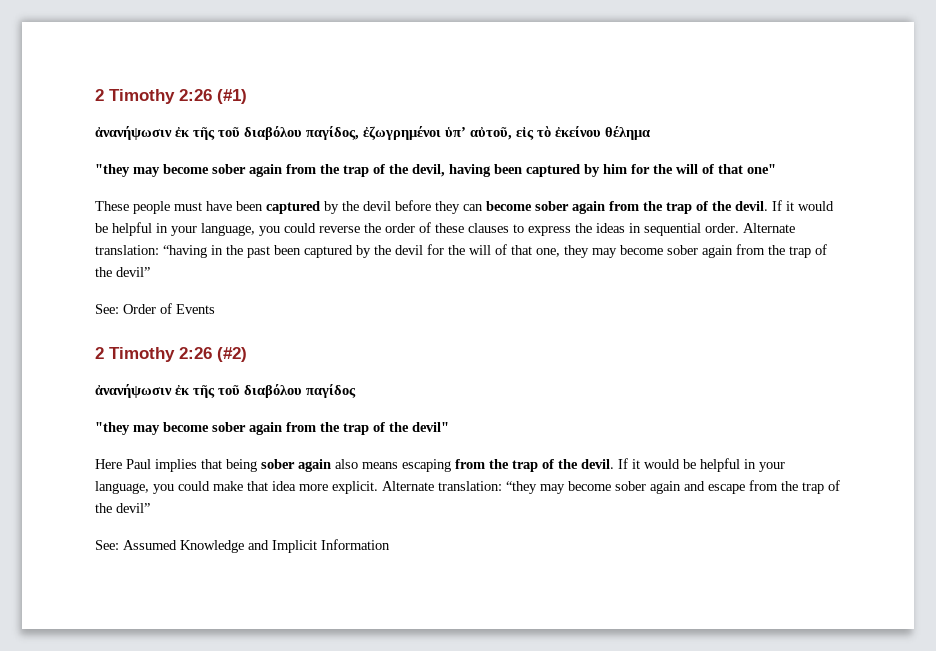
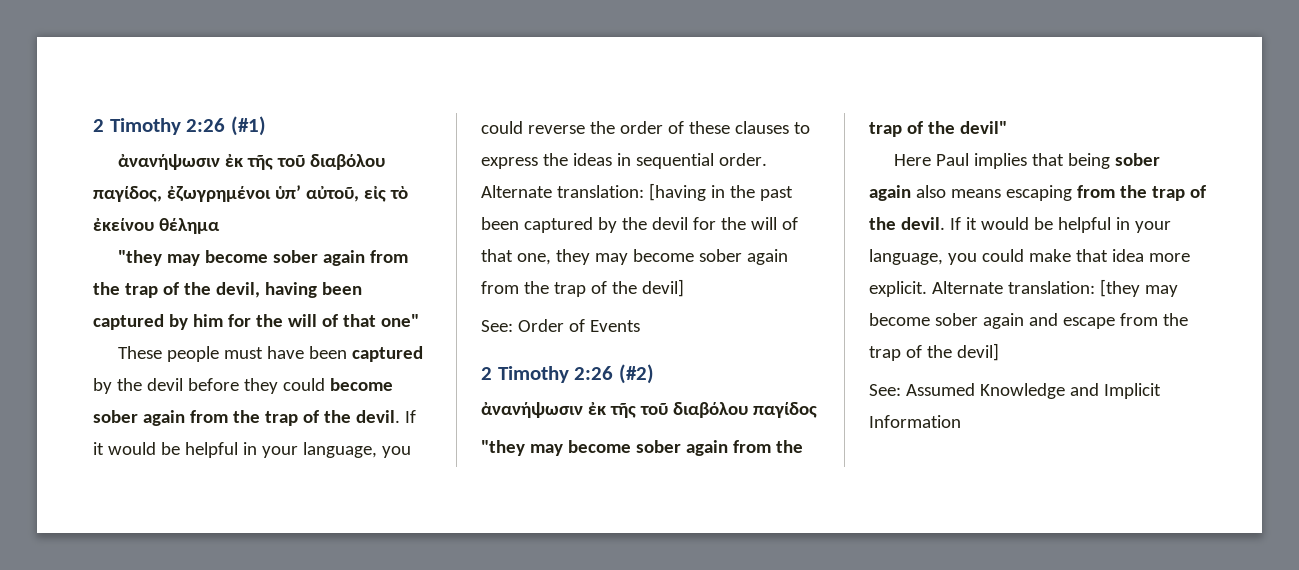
[463,204,483,211] can -> [282,378,325,391] could
[163,245,207,258] “having -> [648,183,706,201] [having
[116,267,150,277] devil” -> [641,279,684,297] devil]
[506,481,537,494] “they -> [1099,279,1140,297] [they
[116,503,150,513] devil” -> [956,343,999,361] devil]

